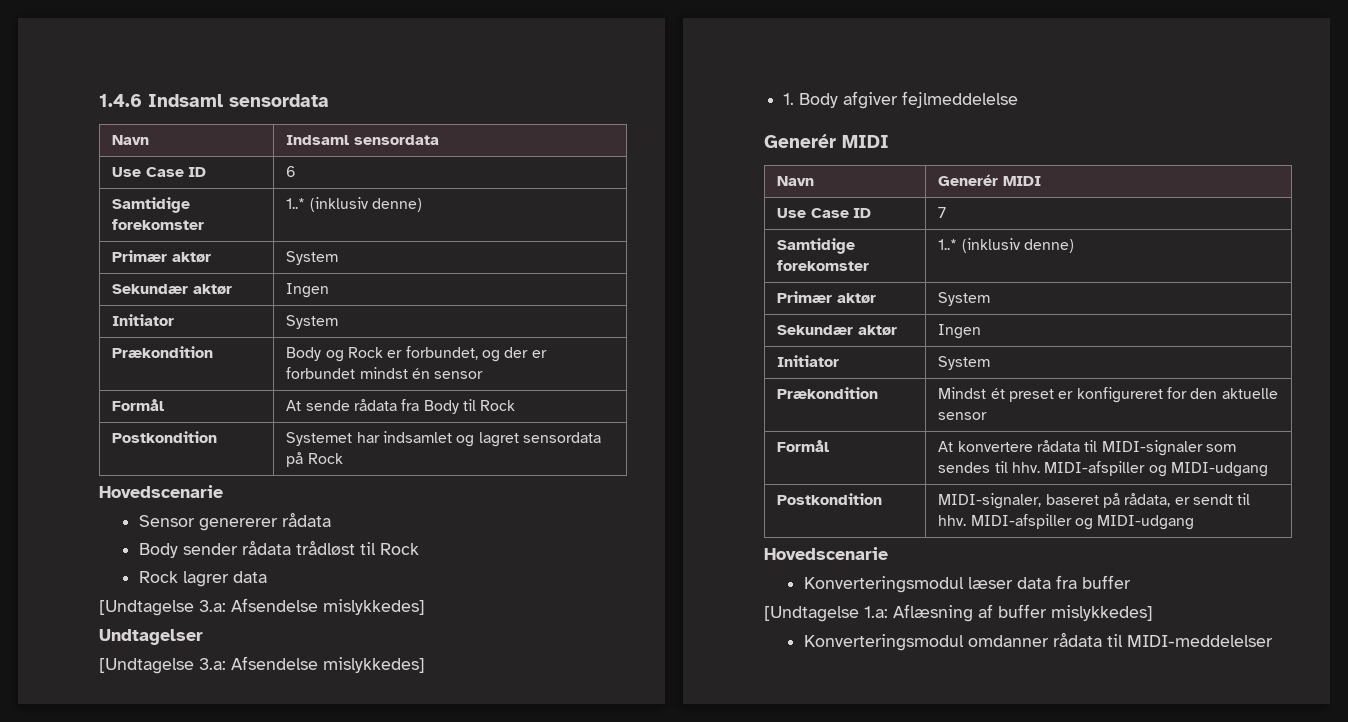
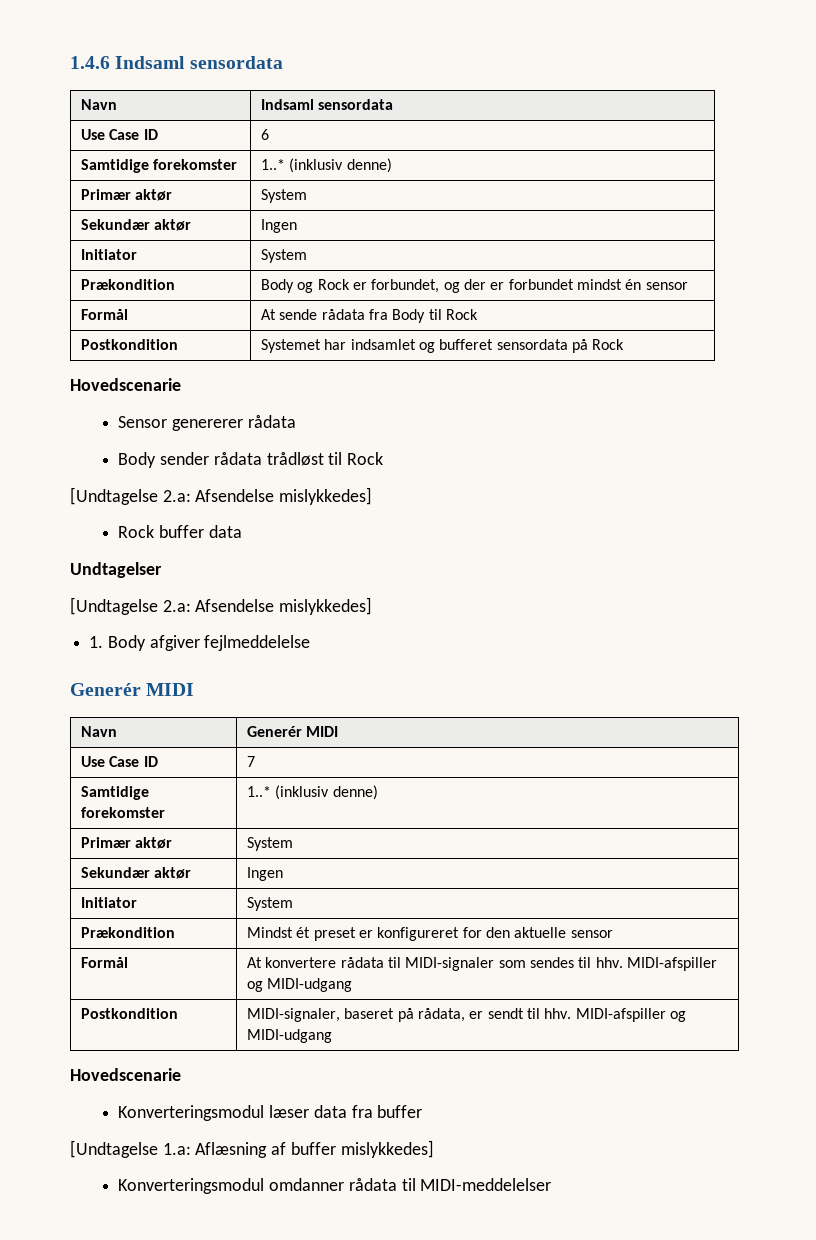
[478,432,519,447] lagret -> [439,339,494,350] bufferet
[139,571,268,587] [99,598,425,616] // Rock lagrer data // [Undtagelse 3.a: Afsendelse mislykkedes] -> [70,487,373,505] [118,525,242,538] // [Undtagelse 2.a: Afsendelse mislykkedes] // Rock buffer data
[199,658,226,670] 3.a: -> [162,600,191,612] 2.a:

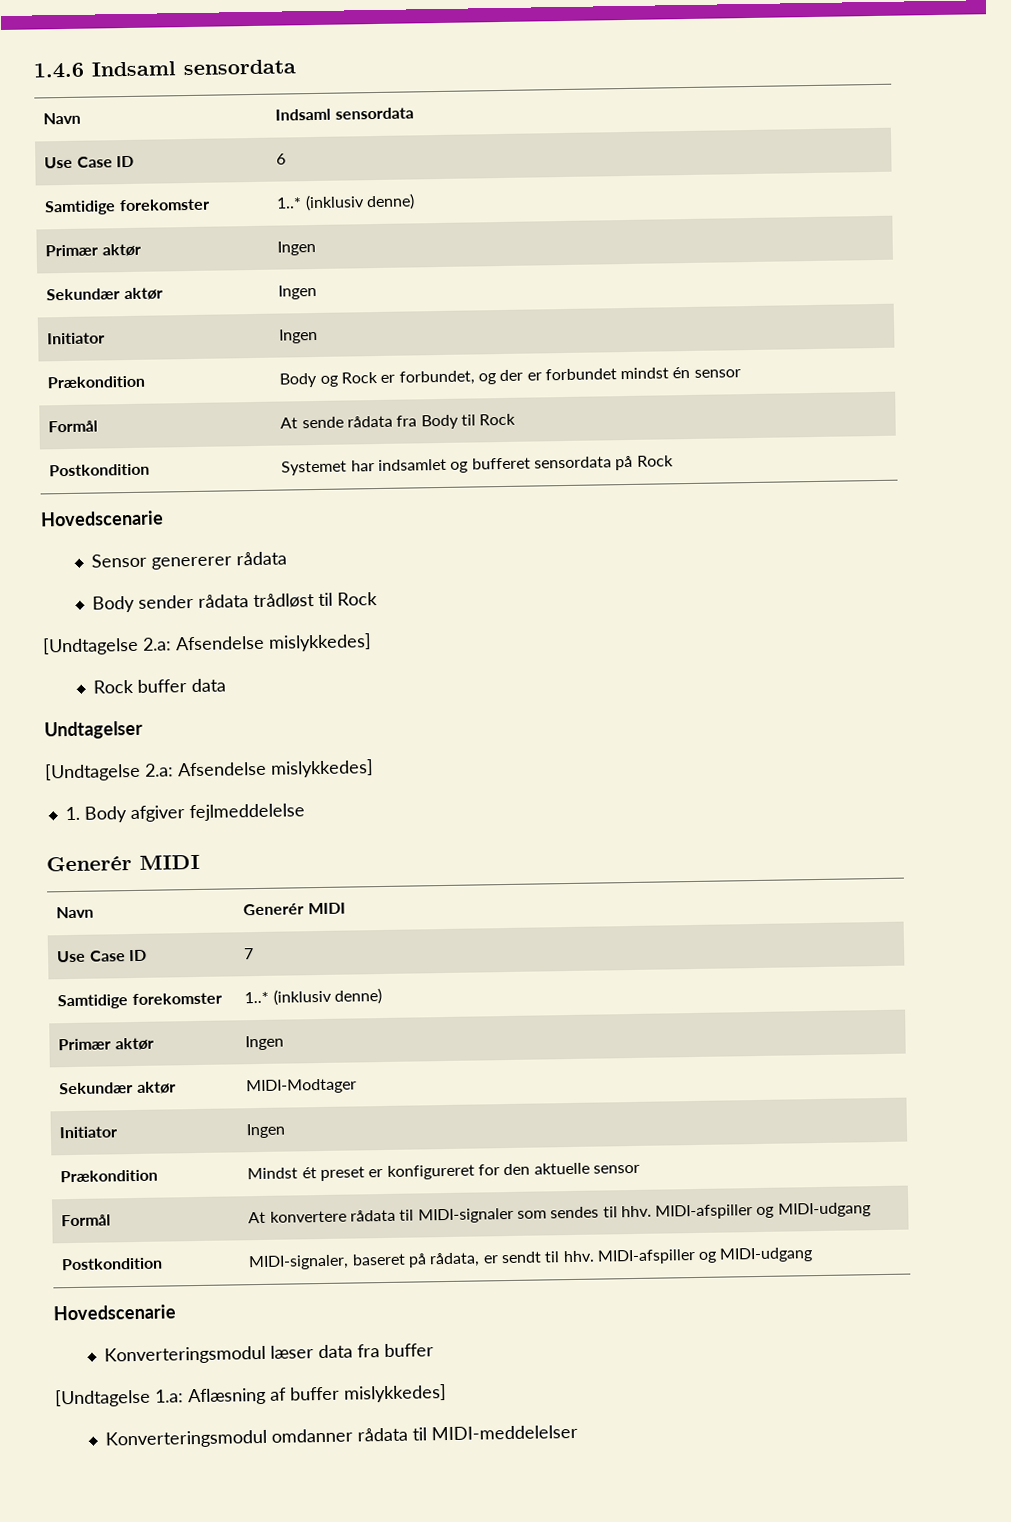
[261,189,308,203] [81,219,192,231] [261,219,298,233] [81,249,138,260] [261,249,308,263] System // Sekundær aktør | Ingen // Initiator | System -> [277,240,317,256] [46,287,163,301] [278,284,318,300] [47,332,106,345] [279,328,319,344] Ingen // Sekundær aktør | Ingen // Initiator | Ingen
[247,837,294,851] [81,867,192,879] [247,867,284,881] [81,897,138,908] [247,897,294,911] System // Sekundær aktør | Ingen // Initiator | System -> [245,1035,285,1051] [59,1081,176,1095] [246,1078,358,1095] [59,1126,118,1139] [246,1123,287,1139] Ingen // Sekundær aktør | MIDI-Modtager // Initiator | Ingen

